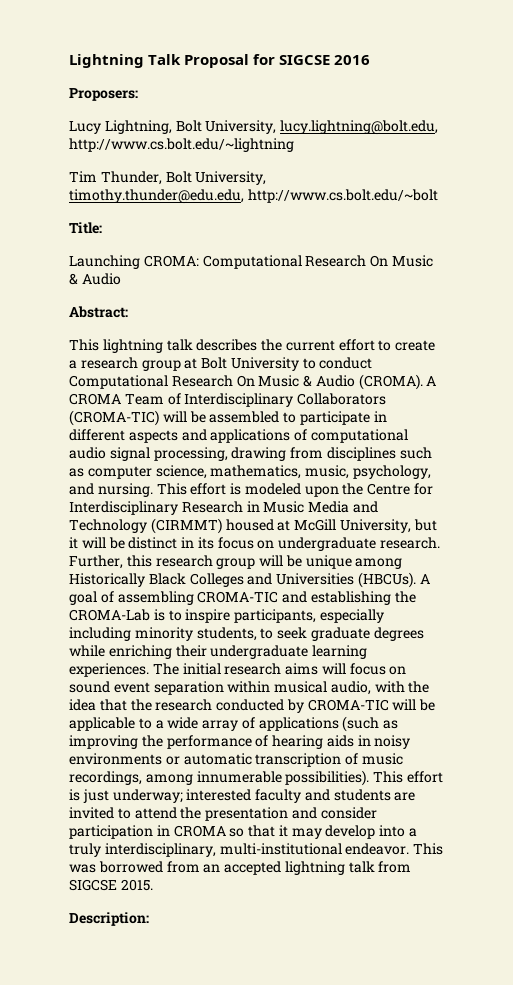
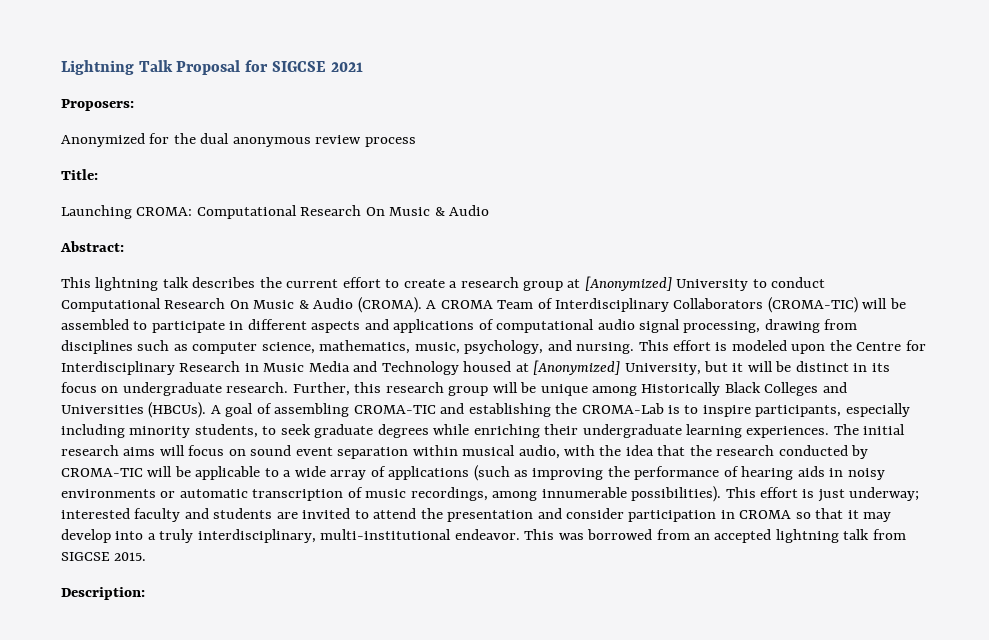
[334,55,371,65] 2016 -> [330,62,363,72] 2021
[69,120,439,135] [69,138,294,152] [69,171,267,185] [69,189,438,204] Lucy Lightning, Bolt University, lucy.lightning@bolt.edu, http://www.cs.bolt.edu/~lightning // Tim Thunder, Bolt University, timothy.thunder@edu.edu, http://www.cs.bolt.edu/~bolt -> [61,133,416,147] Anonymized for the dual anonymous review process
[201,357,228,369] Bolt -> [584,276,672,291] [Anonymized]
[150,518,222,534] (CIRMMT) -> (459, 368) none
[294,519,337,531] McGill -> [533,360,621,375] [Anonymized]

